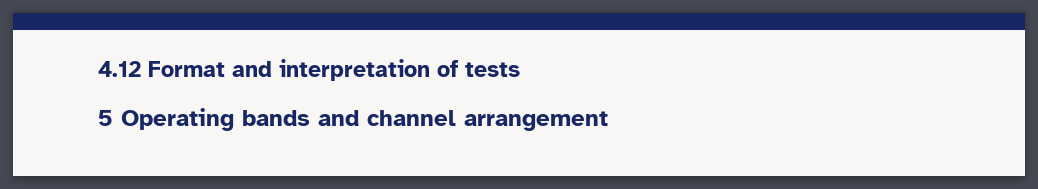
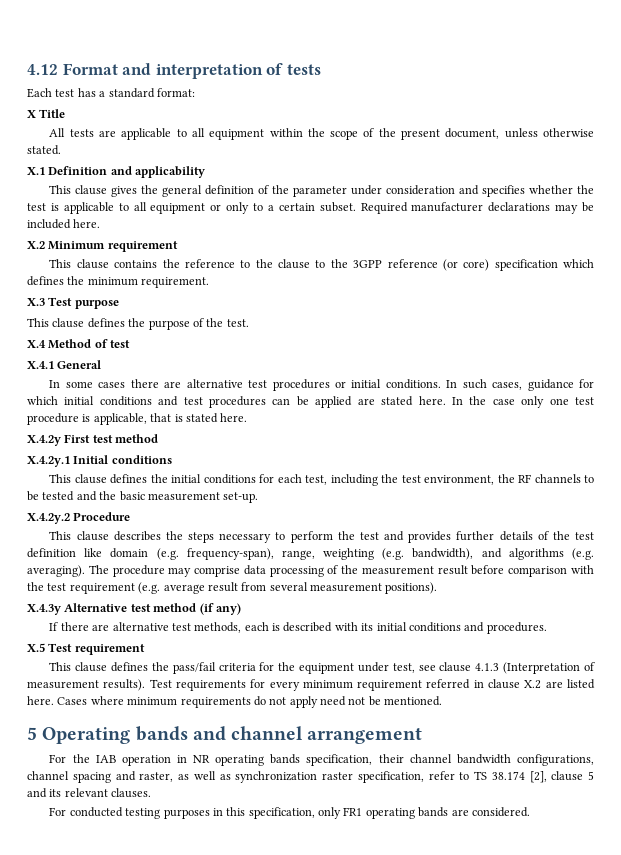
(520, 69) none -> [27,88,195,98] [27,109,66,118] [49,128,594,140] [27,145,61,155] [27,166,206,178] [49,185,594,197] [27,202,594,214] [27,219,101,229] [27,241,178,252] [49,259,594,271] [27,276,210,288] [27,297,119,309] [27,318,249,330] [27,339,131,349] [27,360,102,369] [49,379,594,391] [27,396,595,408] [27,413,248,425] [27,434,159,446] [27,455,172,467] [49,474,594,486] [27,491,259,503] [27,512,131,524] [49,531,594,543] [27,548,594,560] [27,565,594,577] [27,582,438,594] [27,603,241,615] [49,622,547,634] [27,643,145,655] [49,662,596,674] [27,679,595,691] [27,696,443,708] // Each test has a standard format: // X Title // All tests are applicable to all equipment within the scope of the present document, unless otherwise stated. // X.1 Definition and applicability // This clause gives the general definition of the parameter under consideration and specifies whether the test is applicable to all equipment or only to a certain subset. Required manufacturer declarations may be included here. // X.2 Minimum requirement // This clause contains the reference to the clause to the 3GPP reference (or core) specification which defines the minimum requirement. // X.3 Test purpose // This clause defines the purpose of the test. // X.4 Method of test // X.4.1 General // In some cases there are alternative test procedures or initial conditions. In such cases, guidance for which initial conditions and test procedures can be applied are stated here. In the case only one test procedure is applicable, that is stated here. // X.4.2y First test method // X.4.2y.1 Initial conditions // This clause defines the initial conditions for each test, including the test environment, the RF channels to be tested and the basic measurement set-up. // X.4.2y.2 Procedure // This clause describes the steps necessary to perform the test and provides further details of the test definition like domain (e.g. frequency-span), range, weighting (e.g. bandwidth), and algorithms (e.g. averaging). The procedure may comprise data processing of the measurement result before comparison with the test requirement (e.g. average result from several measurement positions). // X.4.3y Alternative test method (if any) // If there are alternative test methods, each is described with its initial conditions and procedures. // X.5 Test requirement // This clause defines the pass/fail criteria for the equipment under test, see clause 4.1.3 (Interpretation of measurement results). Test requirements for every minimum requirement referred in clause X.2 are listed here. Cases where minimum requirements do not apply need not be mentioned.
(608, 121) none -> [49,754,594,766] [27,771,594,783] [27,788,152,798] [49,807,530,819] // For the IAB operation in NR operating bands specification, their channel bandwidth configurations, channel spacing and raster, as well as synchronization raster specification, refer to TS 38.174 [2], clause 5 and its relevant clauses. // For conducted testing purposes in this specification, only FR1 operating bands are considered.

